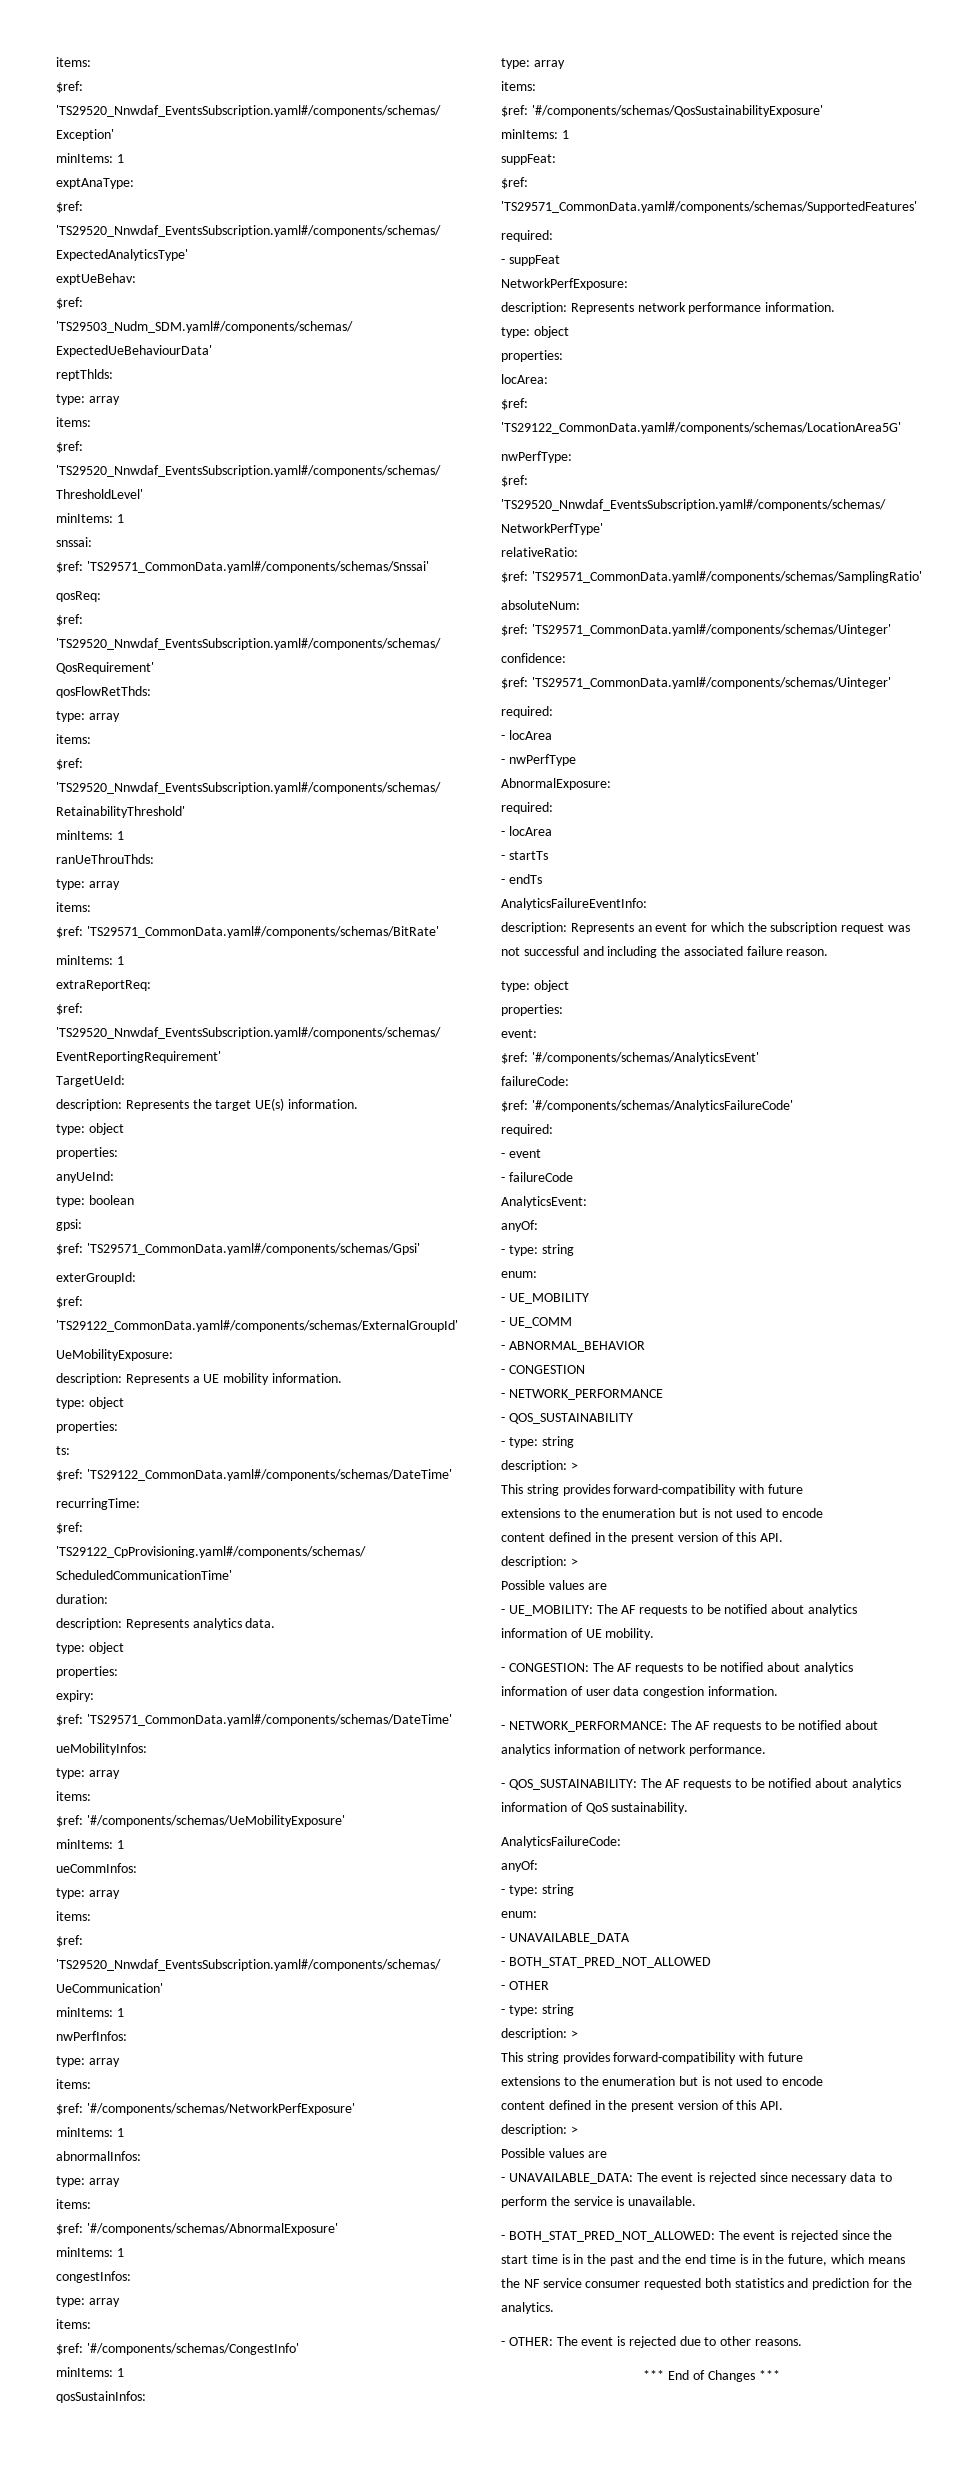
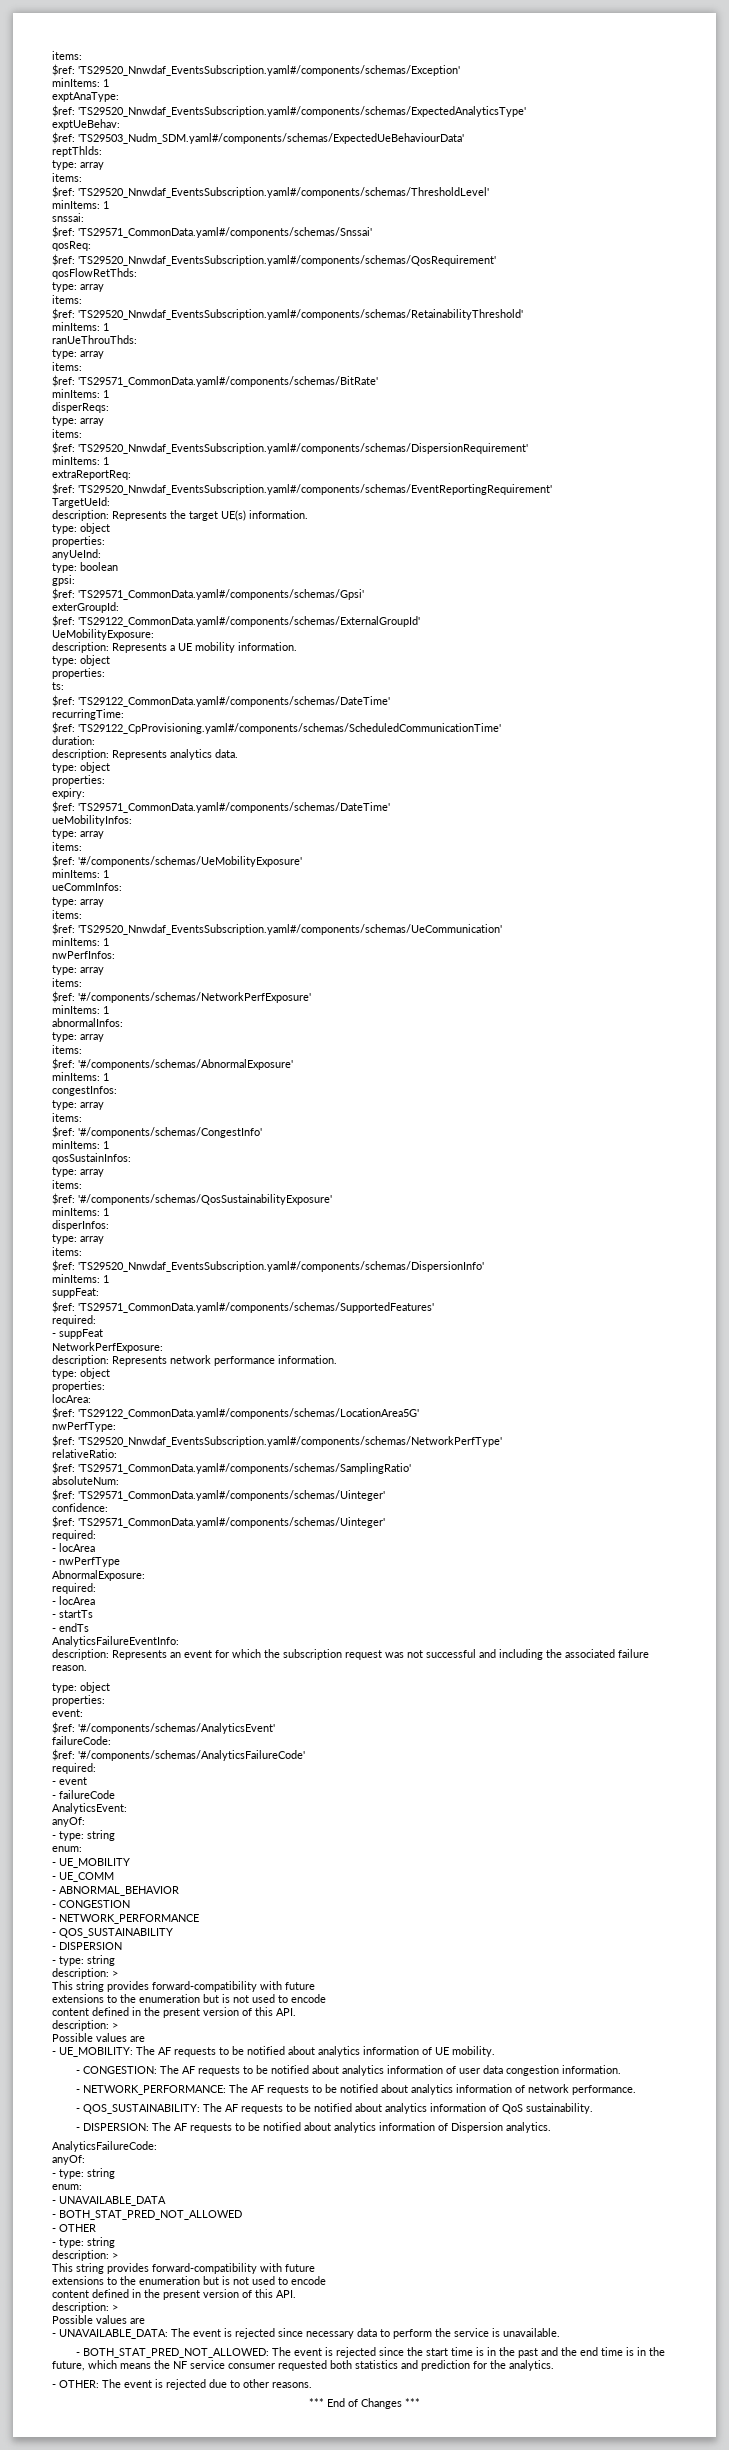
(124, 960) none -> [52,402,109,413] [52,416,104,426] [52,429,82,438] [52,442,528,454] [52,456,109,465] // disperReqs: // type: array // items: // $ref: 'TS29520_Nnwdaf_EventsSubscription.yaml#/components/schemas/DispersionRequirement' // minItems: 1
(569, 134) none -> [52,1220,109,1231] [52,1234,104,1244] [52,1247,82,1256] [52,1260,484,1272] [52,1274,109,1283] // disperInfos: // type: array // items: // $ref: 'TS29520_Nnwdaf_EventsSubscription.yaml#/components/schemas/DispersionInfo' // minItems: 1
(633, 1418) none -> [52,1942,122,1950] // - DISPERSION
(689, 1808) none -> [75,2122,551,2133] // - DISPERSION: The AF requests to be notified about analytics information of Dispersion analytics.

